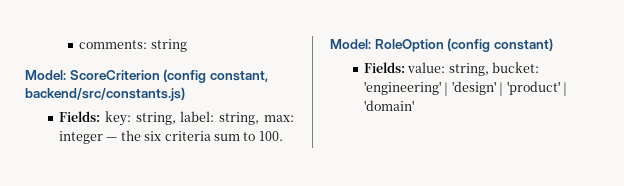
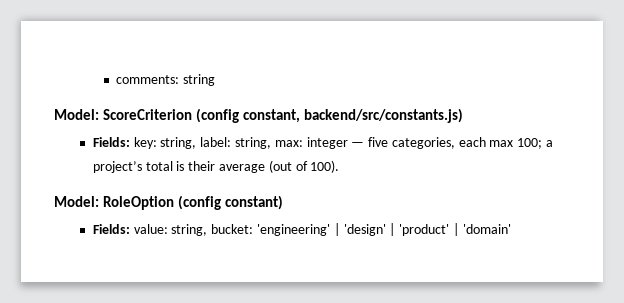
[120,130,283,141] the six criteria sum to 100. -> [368,137,553,149] [92,160,340,173] five categories, each max 100; a project’s total is their average (out of 100).

